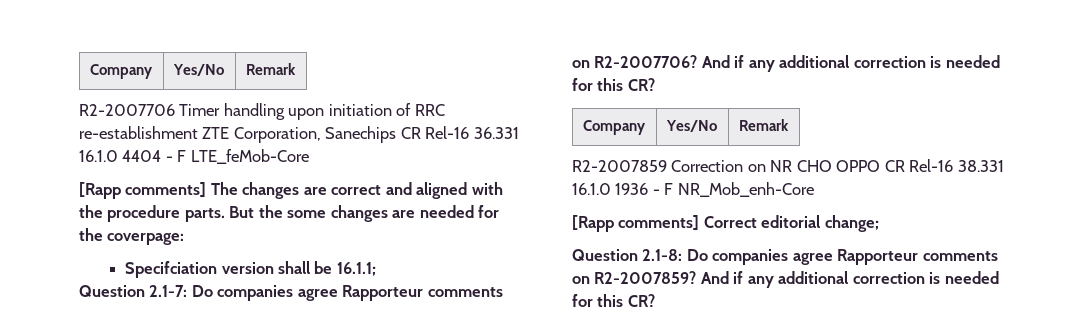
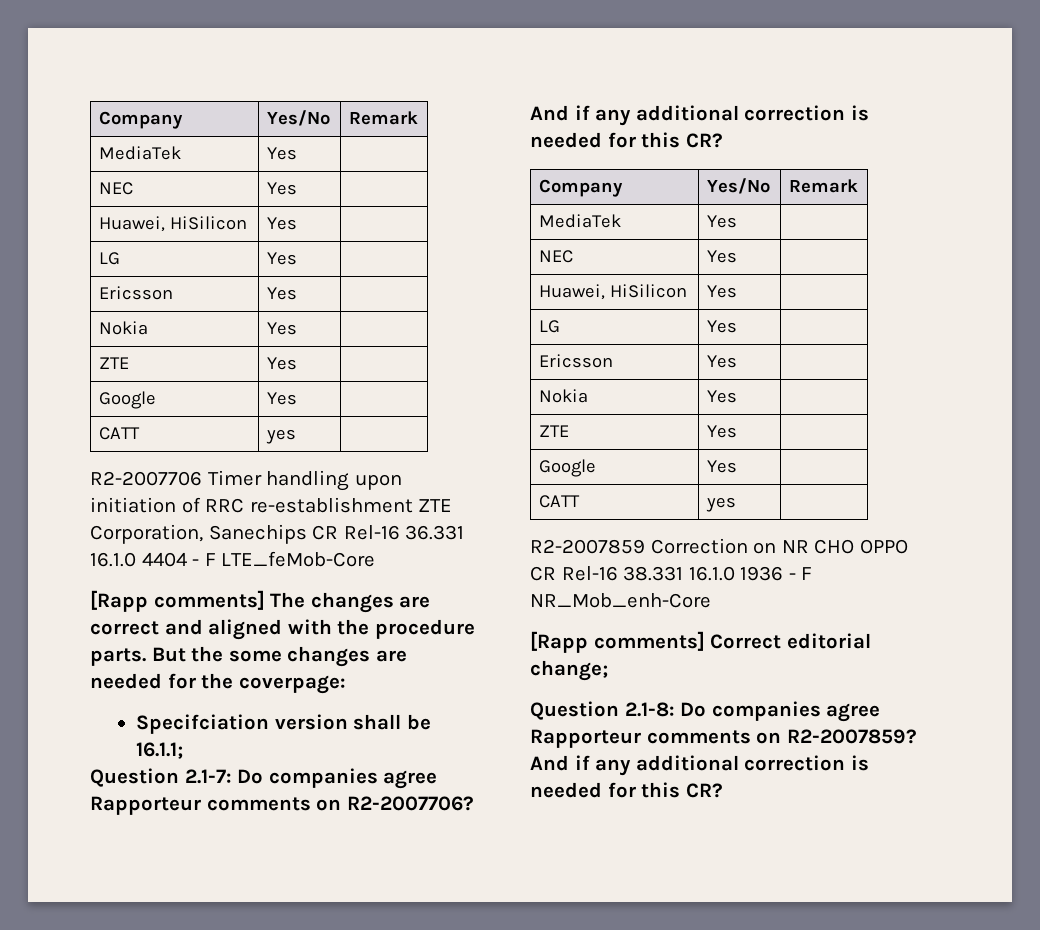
[89,64,153,79] [172,64,224,76] [245,63,296,75] Company | Yes/No | Remark -> [98,111,183,129] [266,110,330,126] [348,111,418,125] [98,146,181,160] [266,147,297,160] [98,182,133,195] [266,182,297,195] [98,216,247,232] [266,217,297,230] [98,252,120,265] [266,252,297,265] [98,286,173,300] [266,287,297,300] [98,321,148,335] [266,322,297,335] [98,357,129,369] [266,357,297,370] [98,391,156,409] [266,392,297,405] [98,427,140,440] [265,429,296,444] Company | Yes/No | Remark // MediaTek | Yes | // NEC | Yes | // Huawei, HiSilicon | Yes | // LG | Yes | // Ericsson | Yes | // Nokia | Yes | // ZTE | Yes | // Google | Yes | // CATT | yes |
(789, 125) none -> [538,214,621,228] [706,215,737,228] [538,250,573,263] [706,250,737,263] [538,284,687,300] [706,285,737,298] [538,320,560,333] [706,320,737,333] [538,354,613,368] [706,355,737,368] [538,389,588,403] [706,390,737,403] [538,425,569,437] [706,425,737,438] [538,459,596,477] [706,460,737,473] [538,495,580,508] [705,497,736,512] // MediaTek | Yes | // NEC | Yes | // Huawei, HiSilicon | Yes | // LG | Yes | // Ericsson | Yes | // Nokia | Yes | // ZTE | Yes | // Google | Yes | // CATT | yes |

